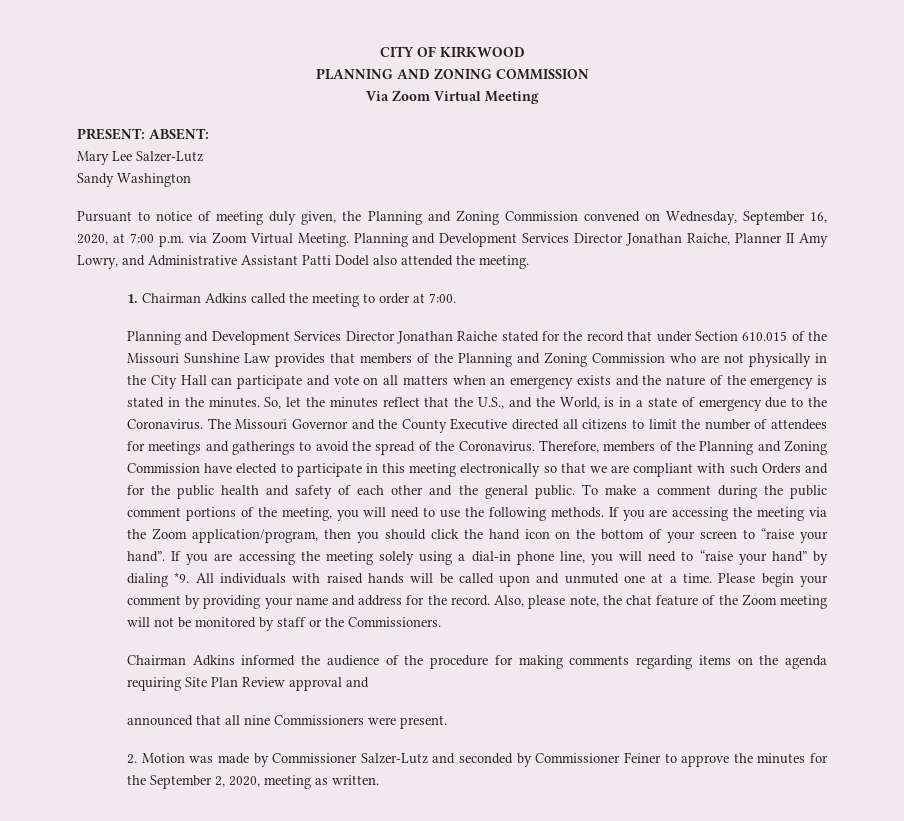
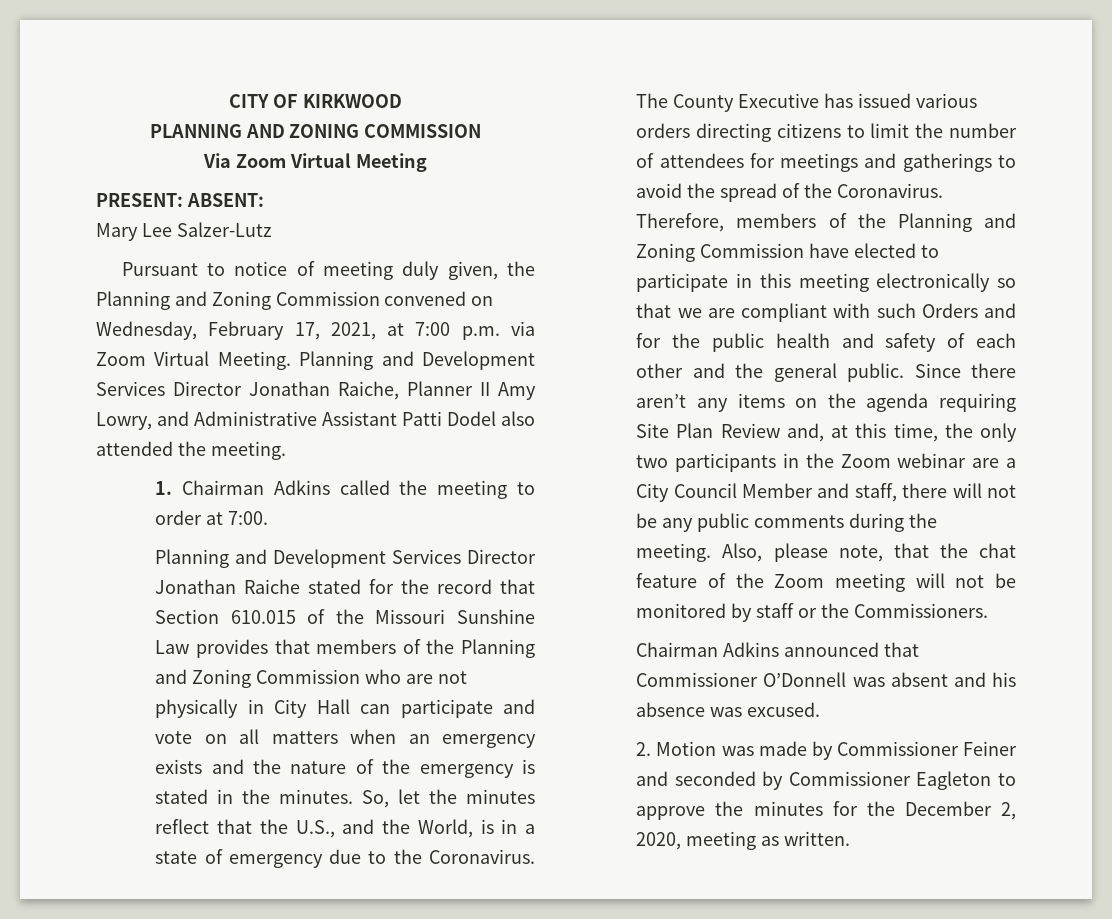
[77,173,191,187] // Sandy Washington -> (272, 229) none
[742,211,827,225] [77,234,108,245] September 16, 2020, -> [208,321,376,340] February 17, 2021,
[656,331,692,342] under -> (535, 586) none
[127,375,147,385] the -> (264, 706) none
[235,418,578,433] Missouri Governor and the County Executive directed all -> [673,93,977,112] [636,123,772,142] County Executive has issued various orders directing
[581,484,827,499] [127,507,828,521] [127,528,828,543] [127,550,829,565] [127,572,828,587] [127,595,490,609] To make a comment during the public comment portions of the meeting, you will need to use the following methods. If you are accessing the meeting via the Zoom application/program, then you should click the hand icon on the bottom of your screen to “raise your hand”. If you are accessing the meeting solely using a dial-in phone line, you will need to “raise your hand” by dialing *9. All individuals with raised hands will be called upon and unmuted one at a time. Please begin your comment by providing your name and address for the record. -> [914,363,1016,378] [636,393,1016,412] [636,423,1017,442] [636,453,1016,472] [636,483,1017,502] [636,513,937,532] [636,543,712,562] Since there aren’t any items on the agenda requiring Site Plan Review and, at this time, the only two participants in the Zoom webinar are a City Council Member and staff, there will not be any public comments during the meeting.
(599, 601) none -> [893,543,929,558] that
[241,655,827,669] [127,677,370,691] [127,715,448,729] informed the audience of the procedure for making comments regarding items on the agenda requiring Site Plan Review approval and // announced that all nine Commissioners were present. -> [783,642,919,657] [636,672,1017,687] [636,702,820,717] announced that Commissioner O’Donnell was absent and his absence was excused.
[360,753,428,764] Salzer-Lutz -> [963,741,1017,756] Feiner
[623,752,661,763] Feiner -> [916,771,992,790] Eagleton
[150,775,213,789] September -> [904,801,992,816] December

